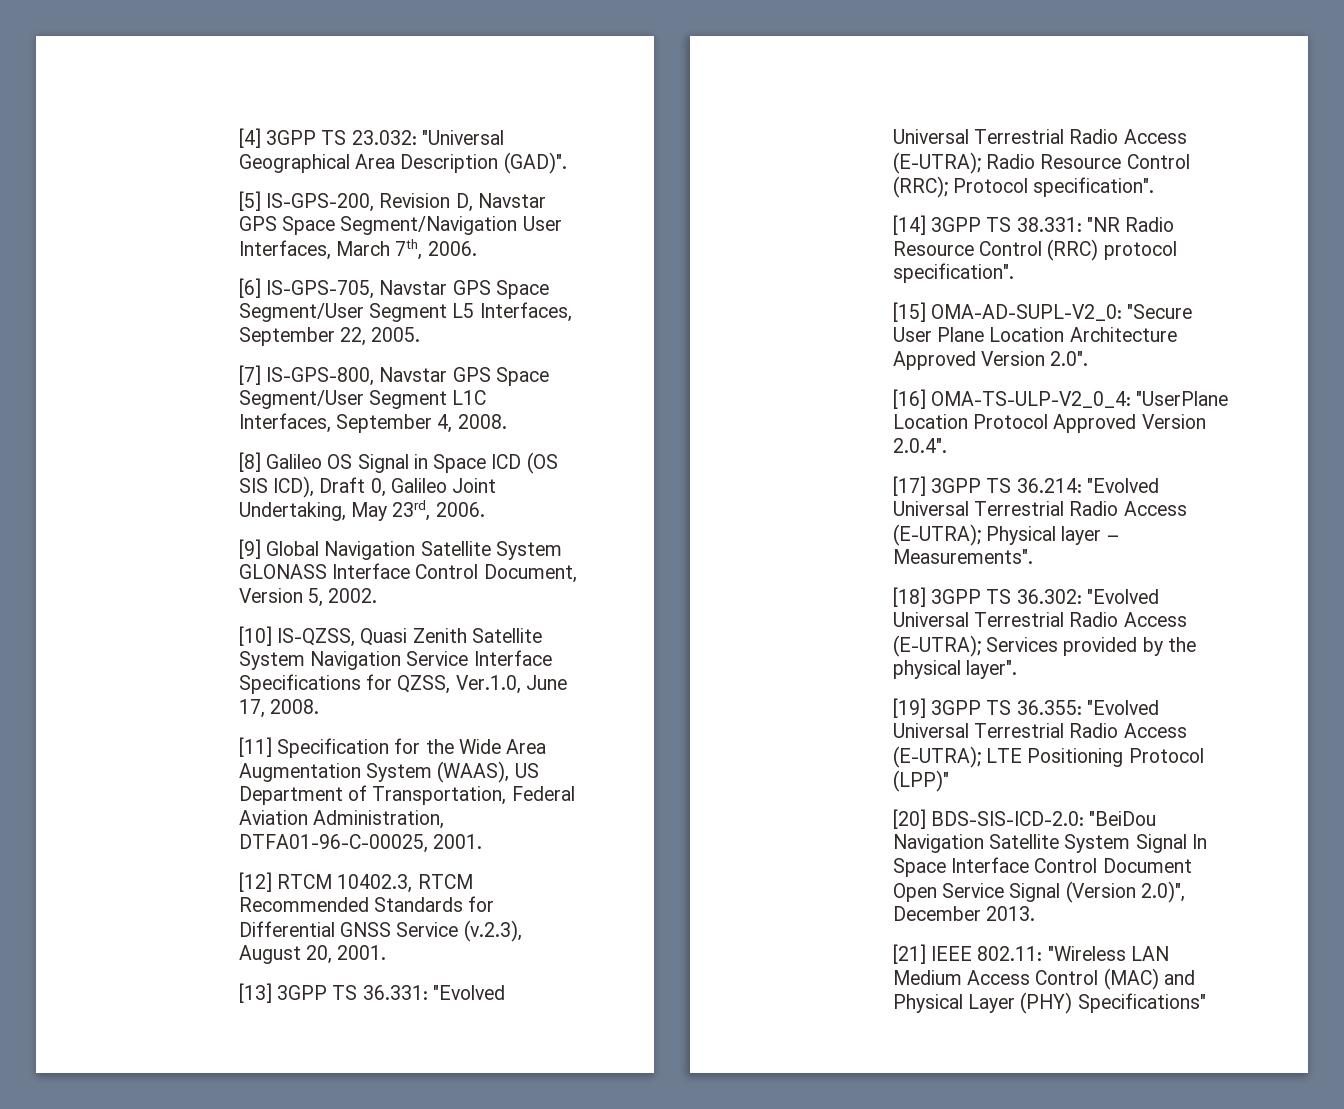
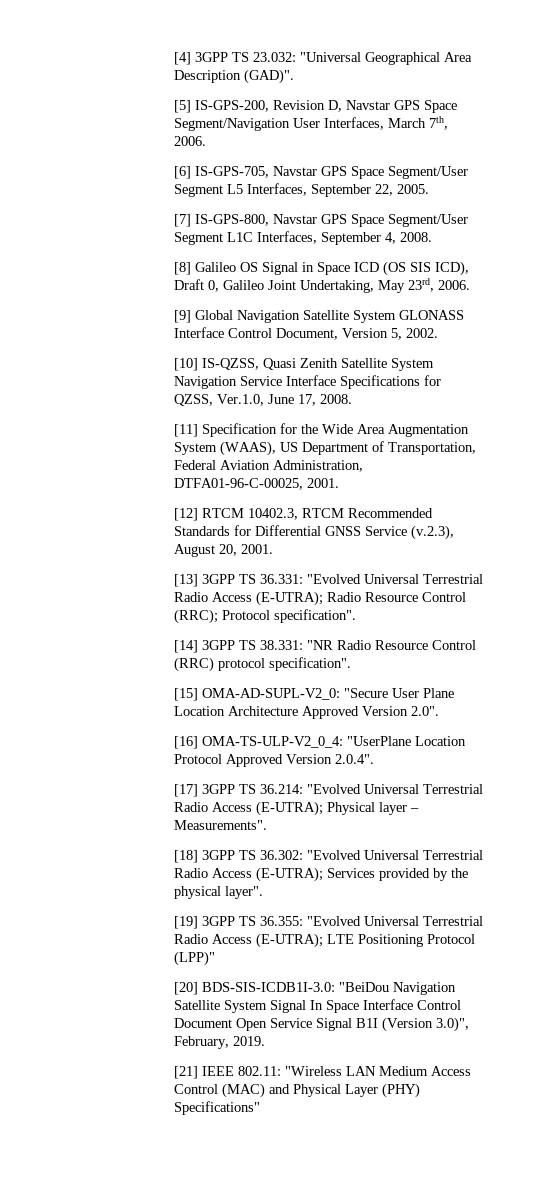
[931,811,1085,826] BDS-SIS-ICD-2.0: -> [201,982,335,992] BDS-SIS-ICDB1I-3.0:
[1065,881,1185,903] [892,906,1036,921] (Version 2.0)", December 2013. -> [355,1017,469,1032] [173,1036,265,1049] B1I (Version 3.0)", February, 2019.

